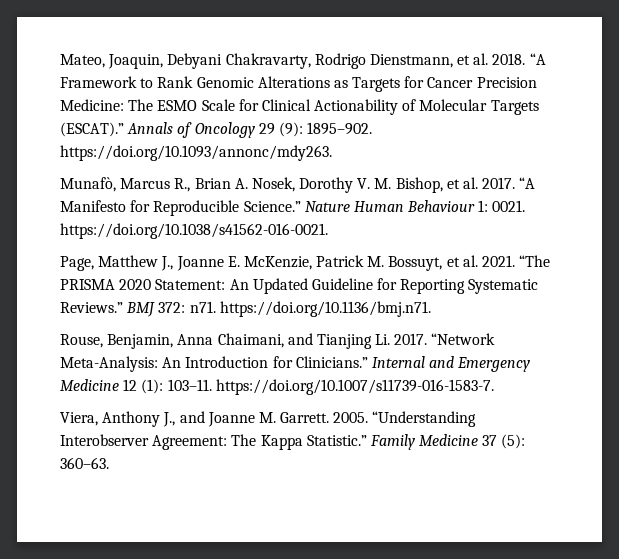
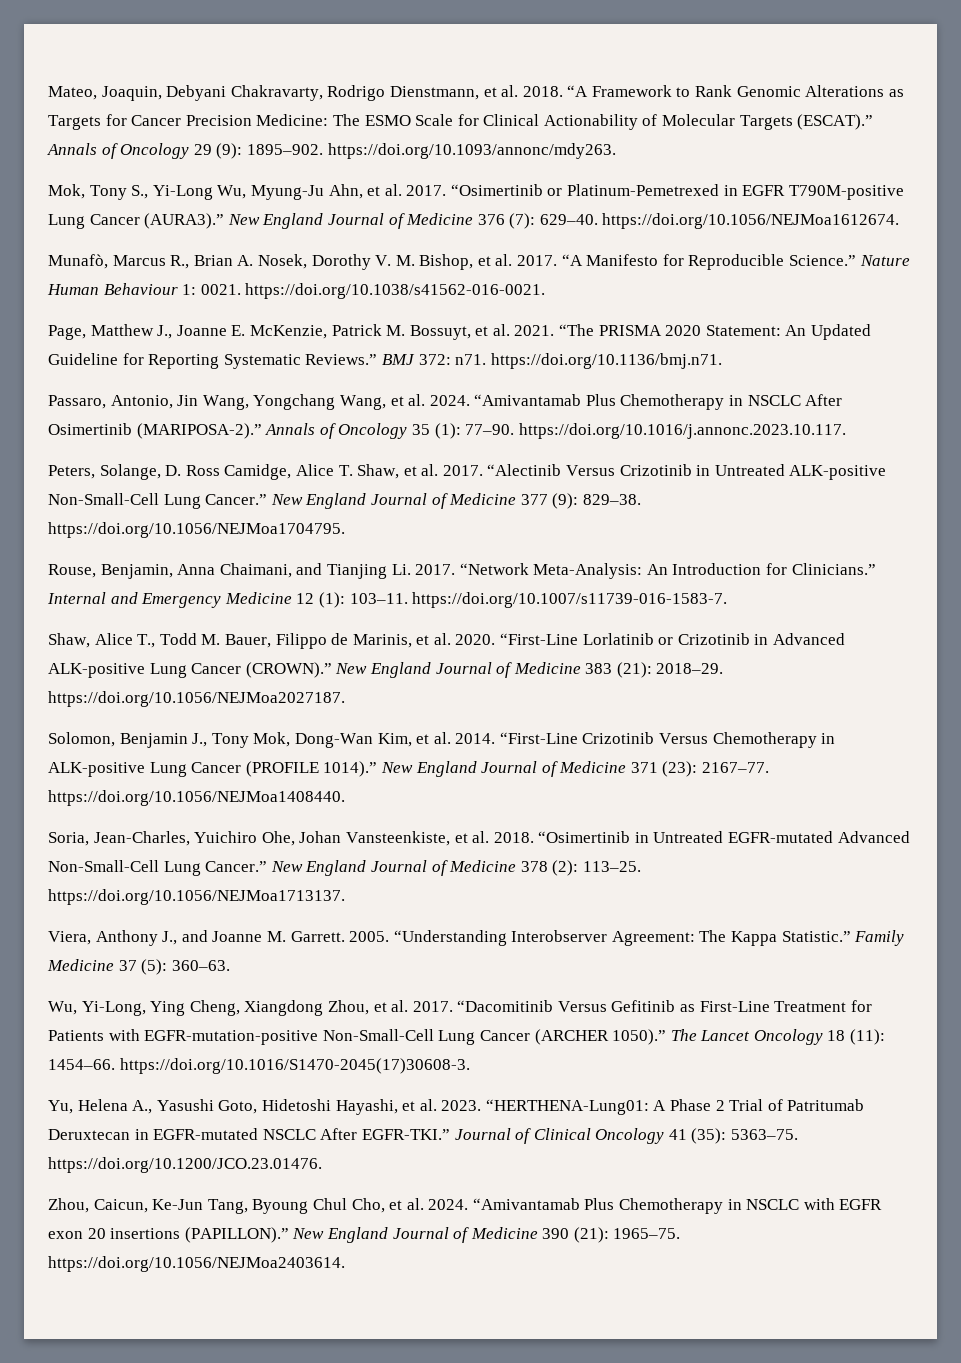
(332, 153) none -> [48,184,904,200] [48,213,900,229] // Mok, Tony S., Yi-Long Wu, Myung-Ju Ahn, et al. 2017. “Osimertinib or Platinum-Pemetrexed in EGFR T790M-positive Lung Cancer (AURA3).” New England Journal of Medicine 376 (7): 629–40. https://doi.org/10.1056/NEJMoa1612674.
(431, 309) none -> [48,394,843,410] [48,423,846,439] [48,464,887,480] [48,493,641,509] [48,522,345,538] // Passaro, Antonio, Jin Wang, Yongchang Wang, et al. 2024. “Amivantamab Plus Chemotherapy in NSCLC After Osimertinib (MARIPOSA-2).” Annals of Oncology 35 (1): 77–90. https://doi.org/10.1016/j.annonc.2023.10.117. // Peters, Solange, D. Ross Camidge, Alice T. Shaw, et al. 2017. “Alectinib Versus Crizotinib in Untreated ALK-positive Non-Small-Cell Lung Cancer.” New England Journal of Medicine 377 (9): 829–38. https://doi.org/10.1056/NEJMoa1704795.
(494, 387) none -> [48,633,846,649] [48,662,724,678] [48,691,345,707] [48,732,836,748] [48,761,770,777] [48,790,345,806] [48,831,910,846] [48,860,641,876] [48,889,345,905] // Shaw, Alice T., Todd M. Bauer, Filippo de Marinis, et al. 2020. “First-Line Lorlatinib or Crizotinib in Advanced ALK-positive Lung Cancer (CROWN).” New England Journal of Medicine 383 (21): 2018–29. https://doi.org/10.1056/NEJMoa2027187. // Solomon, Benjamin J., Tony Mok, Dong-Wan Kim, et al. 2014. “First-Line Crizotinib Versus Chemotherapy in ALK-positive Lung Cancer (PROFILE 1014).” New England Journal of Medicine 371 (23): 2167–77. https://doi.org/10.1056/NEJMoa1408440. // Soria, Jean-Charles, Yuichiro Ohe, Johan Vansteenkiste, et al. 2018. “Osimertinib in Untreated EGFR-mutated Advanced Non-Small-Cell Lung Cancer.” New England Journal of Medicine 378 (2): 113–25. https://doi.org/10.1056/NEJMoa1713137.
(109, 463) none -> [48,1000,872,1016] [48,1029,886,1045] [48,1058,470,1074] [48,1099,865,1115] [48,1128,799,1144] [48,1157,322,1173] [48,1198,883,1214] [48,1227,681,1243] [48,1256,345,1272] // Wu, Yi-Long, Ying Cheng, Xiangdong Zhou, et al. 2017. “Dacomitinib Versus Gefitinib as First-Line Treatment for Patients with EGFR-mutation-positive Non-Small-Cell Lung Cancer (ARCHER 1050).” The Lancet Oncology 18 (11): 1454–66. https://doi.org/10.1016/S1470-2045(17)30608-3. // Yu, Helena A., Yasushi Goto, Hidetoshi Hayashi, et al. 2023. “HERTHENA-Lung01: A Phase 2 Trial of Patritumab Deruxtecan in EGFR-mutated NSCLC After EGFR-TKI.” Journal of Clinical Oncology 41 (35): 5363–75. https://doi.org/10.1200/JCO.23.01476. // Zhou, Caicun, Ke-Jun Tang, Byoung Chul Cho, et al. 2024. “Amivantamab Plus Chemotherapy in NSCLC with EGFR exon 20 insertions (PAPILLON).” New England Journal of Medicine 390 (21): 1965–75. https://doi.org/10.1056/NEJMoa2403614.

